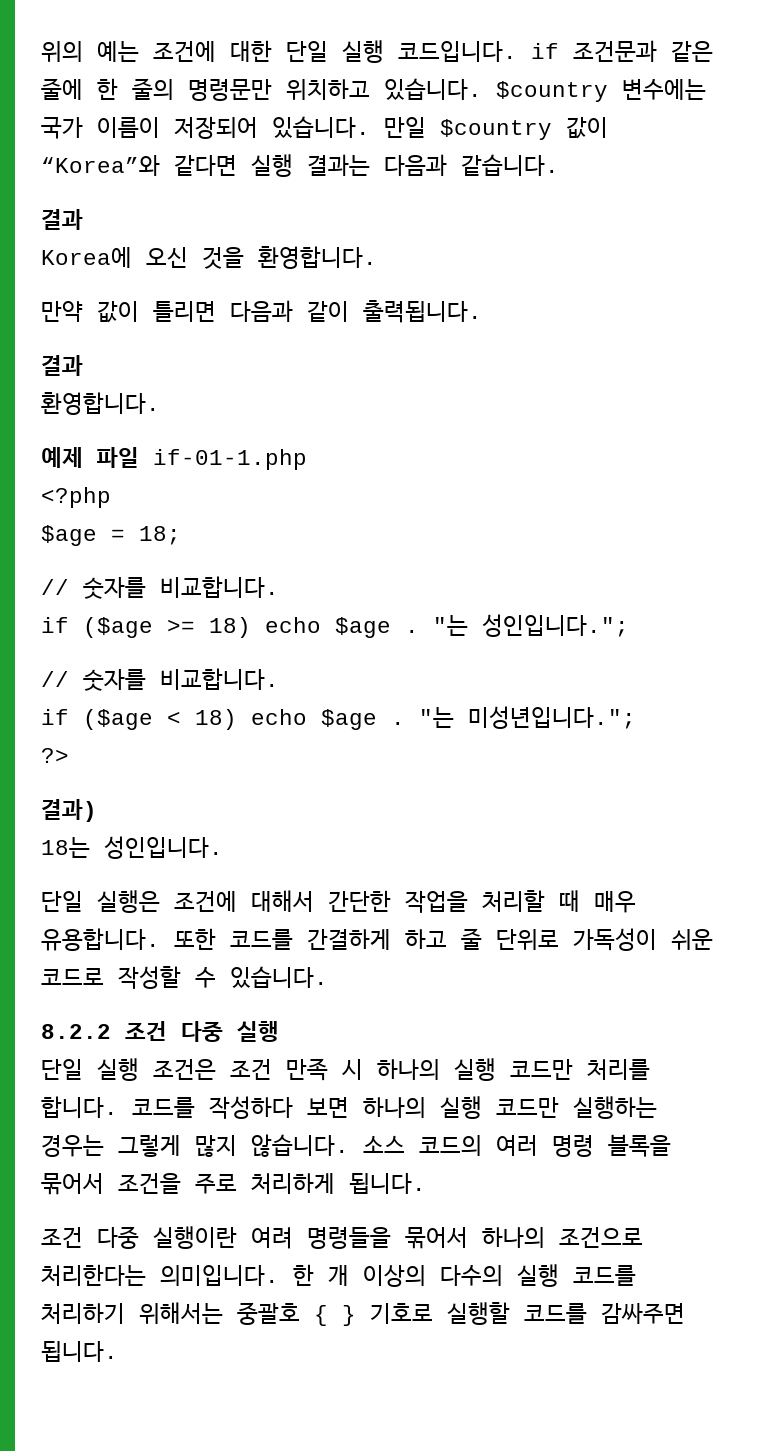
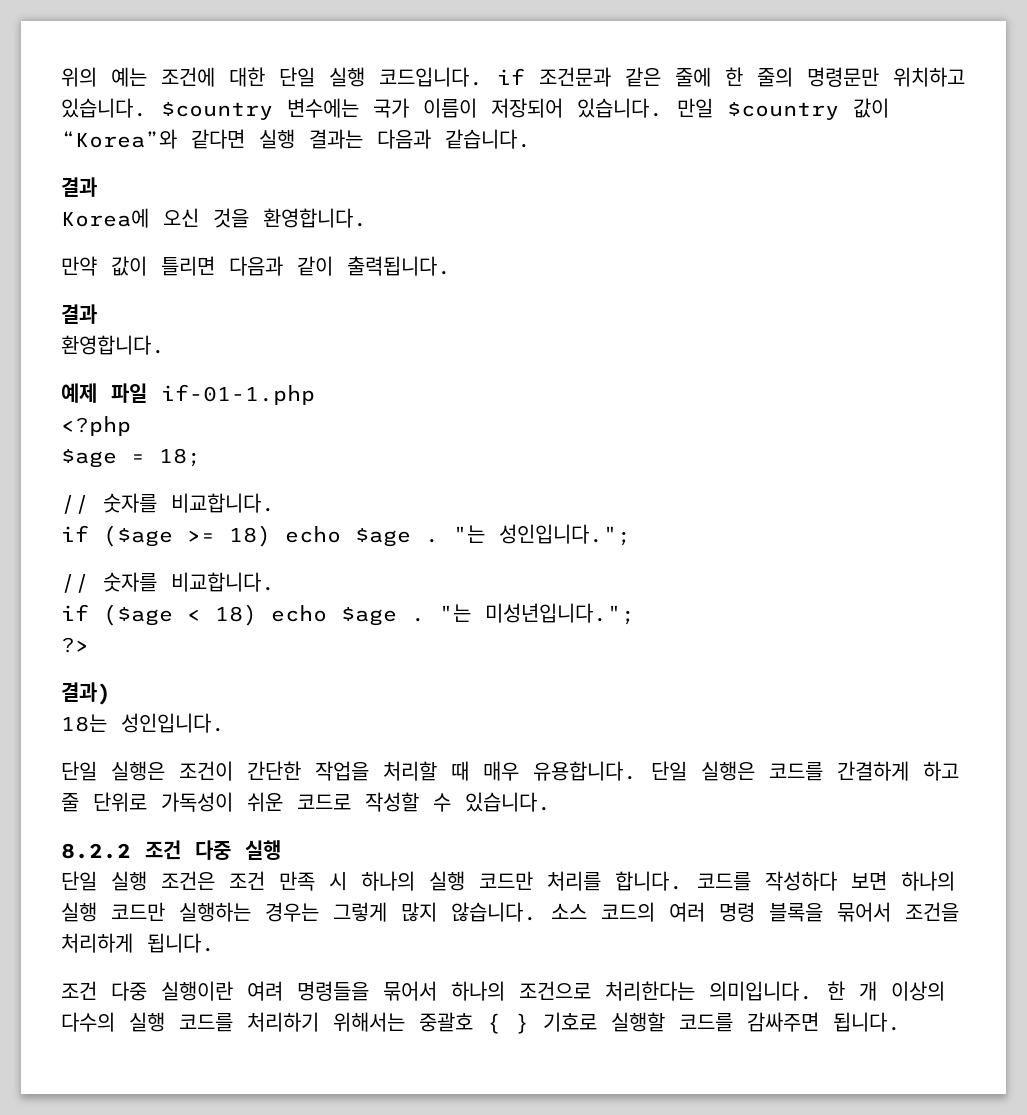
[174,890,314,912] 조건에 대해서 -> [179,761,233,781] 조건이
[174,928,216,950] 또한 -> [651,761,755,781] 단일 실행은
[195,1173,237,1194] 주로 -> (959, 912) none

